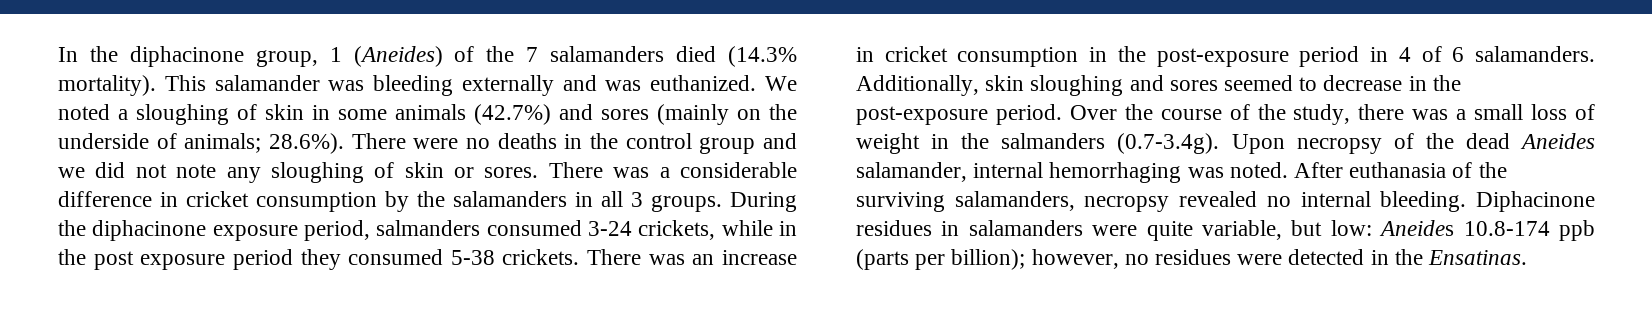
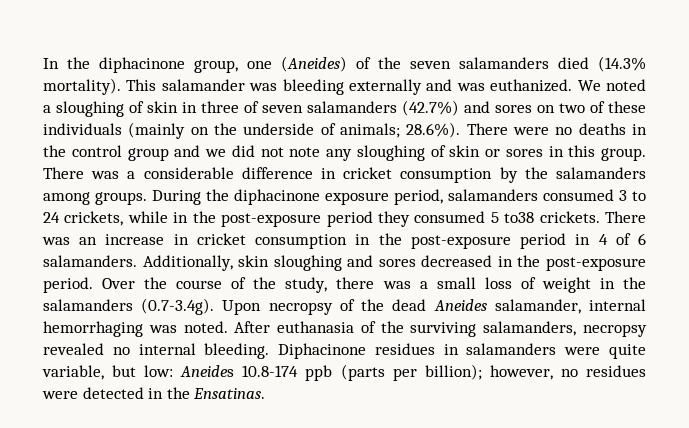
[329,47,342,62] 1 -> [247,61,272,69] one
[526,47,539,62] 7 -> [410,61,451,69] seven
[338,104,649,125] some animals (42.7%) and sores -> [201,100,646,116] [43,123,122,135] three of seven salamanders (42.7%) and sores on two of these individuals
[484,167,539,178] sores. -> [505,145,646,161] sores in this group.
[575,191,643,207] in all 3 -> [43,192,90,205] among
[376,220,632,236] salmanders consumed 3-24 -> [448,189,646,201] [43,212,60,223] salamanders consumed 3 to 24
[93,251,226,270] post exposure -> [221,213,322,227] post-exposure
[450,250,495,265] 5-38 -> [490,212,535,223] 5 to38
[1224,75,1403,91] seemed to decrease -> [421,255,493,267] decreased
[1001,133,1106,149] salmanders -> [43,299,133,311] salamanders

